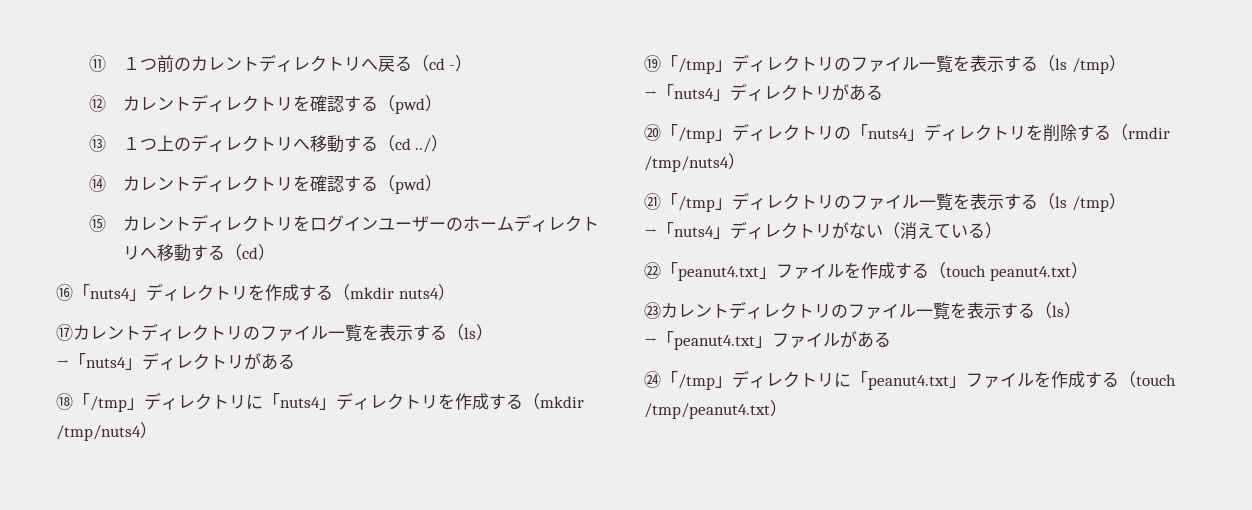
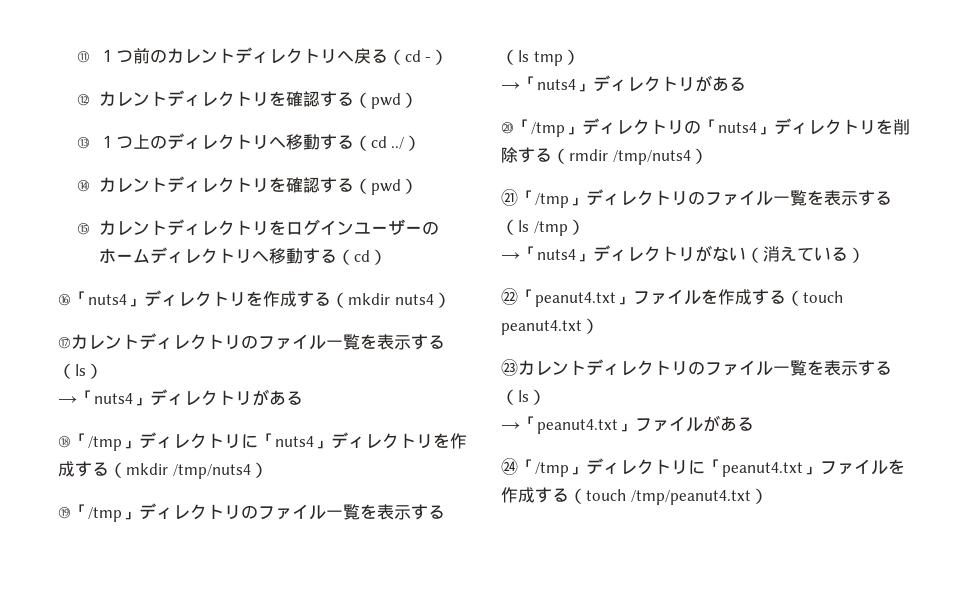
[1071,58,1109,74] /tmp -> [533,51,563,66] tmp

